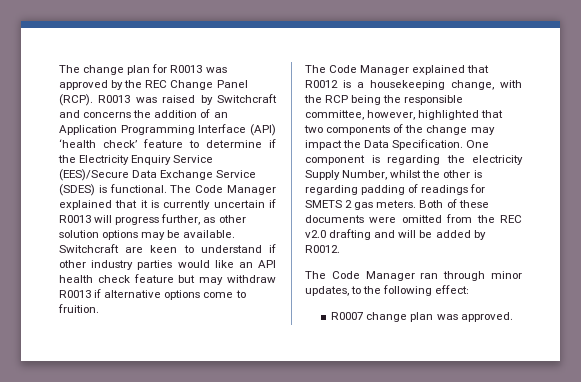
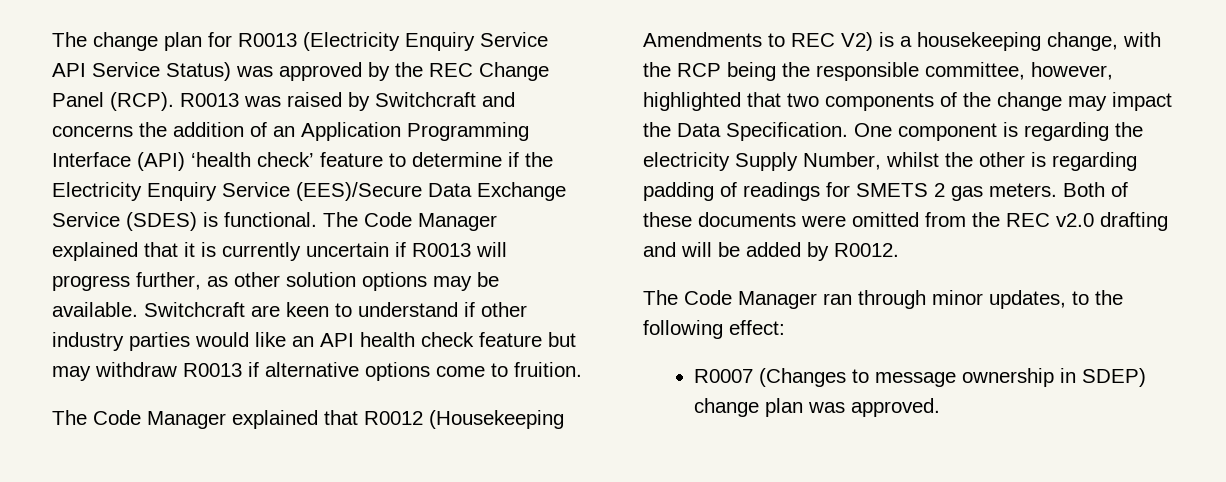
(203, 69) none -> [303,32,548,51] [52,62,231,81] (Electricity Enquiry Service API Service Status)
(338, 84) none -> [429,410,564,429] [643,32,873,51] (Housekeeping Amendments to REC V2)
(364, 316) none -> [759,368,1147,387] (Changes to message ownership in SDEP)

